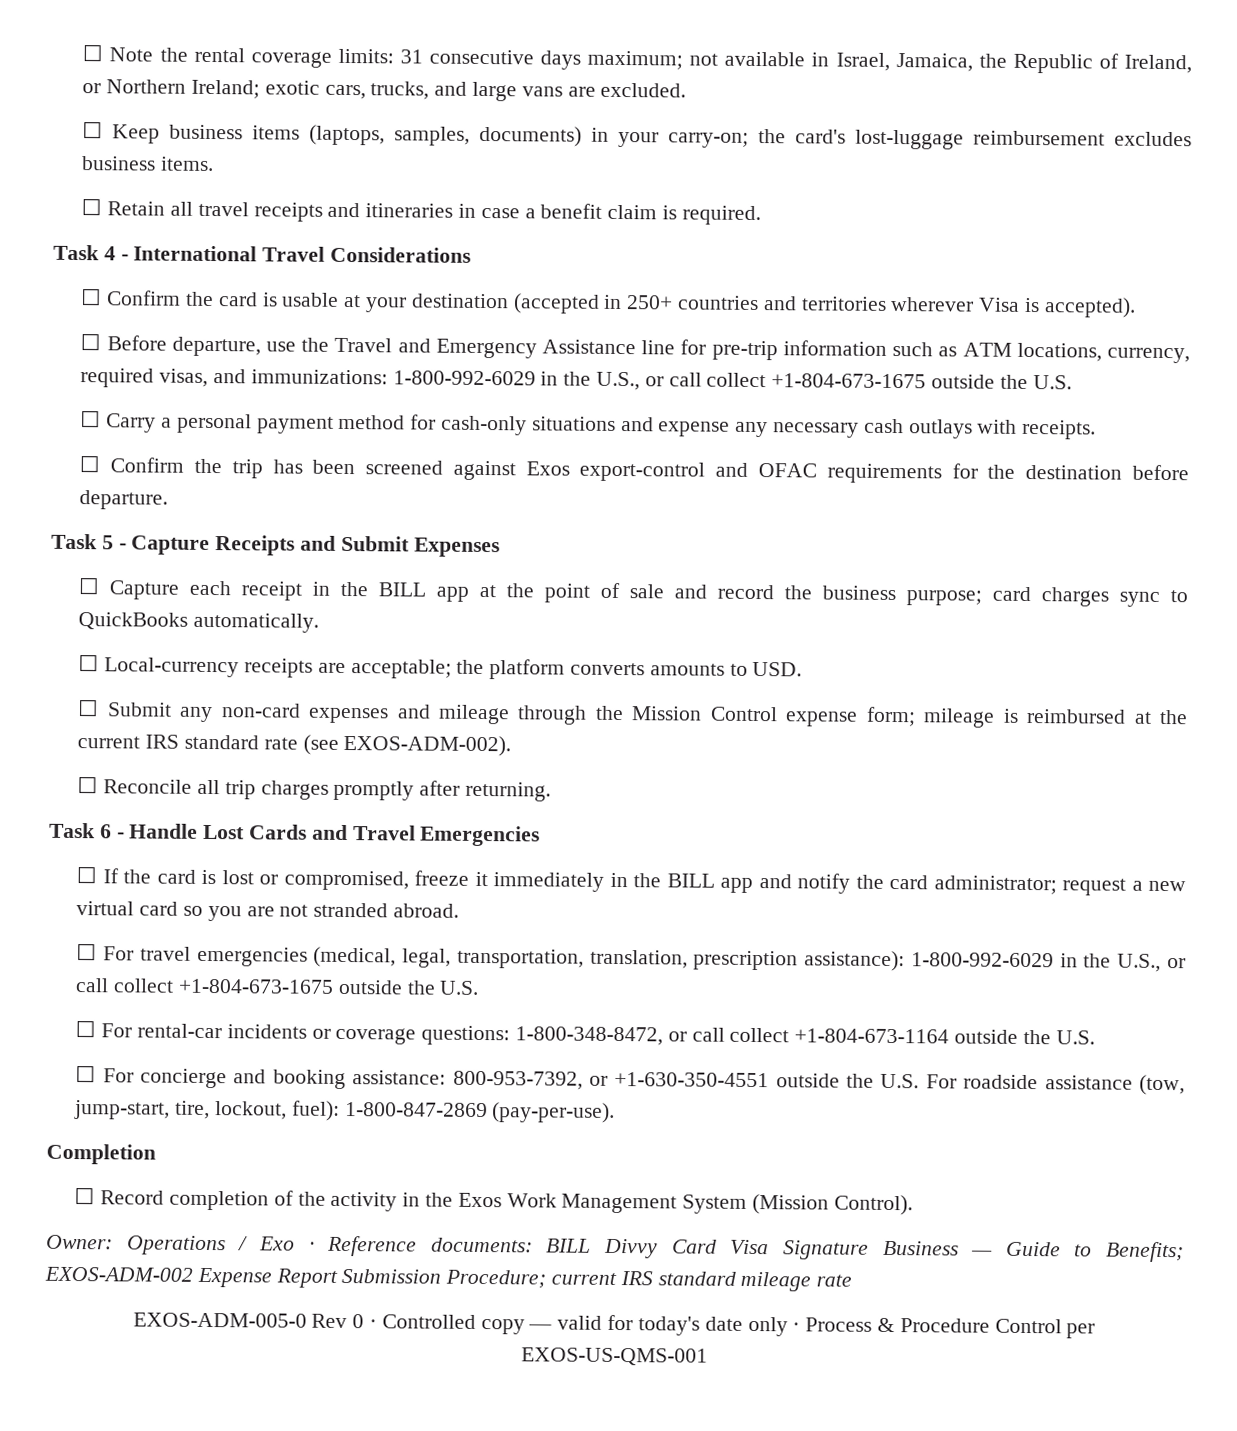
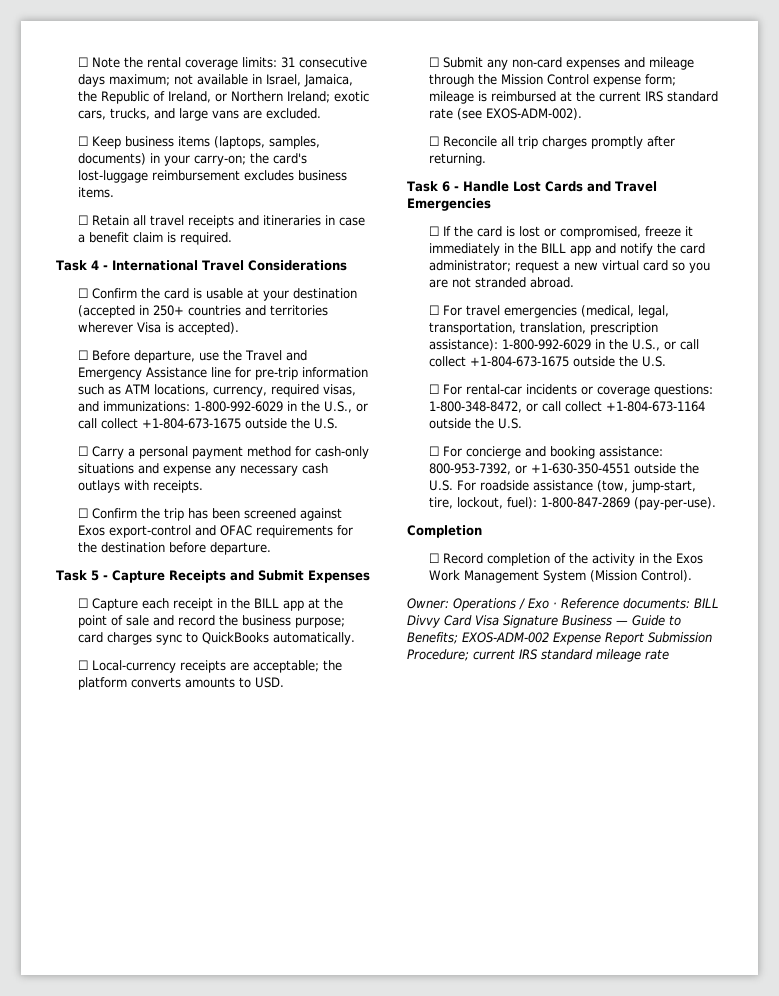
[132,1312,1096,1339] [520,1347,708,1366] // EXOS-ADM-005-0 Rev 0 · Controlled copy — valid for today's date only · Process & Procedure Control per EXOS-US-QMS-001 -> (669, 654) none

